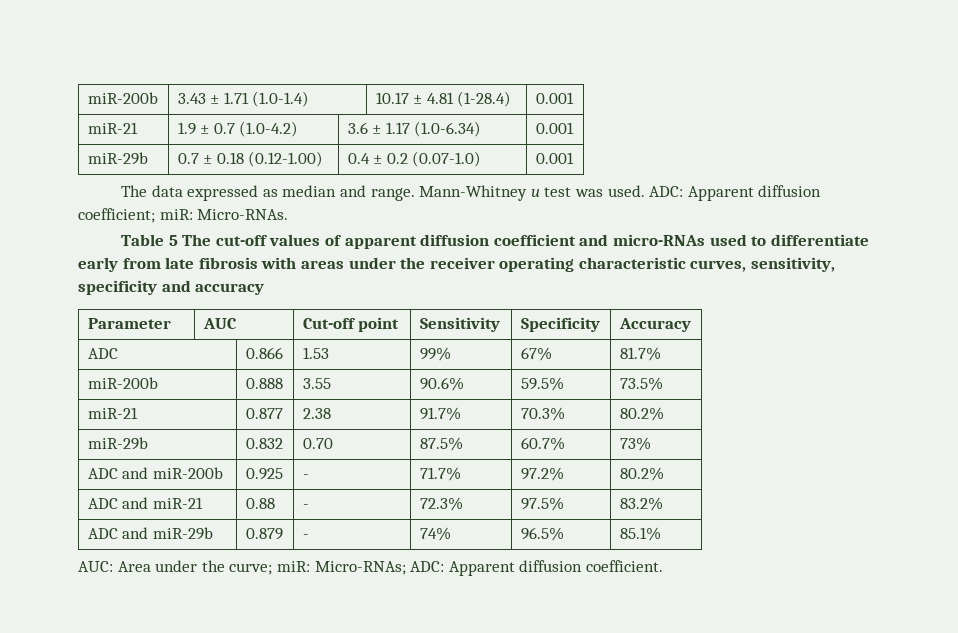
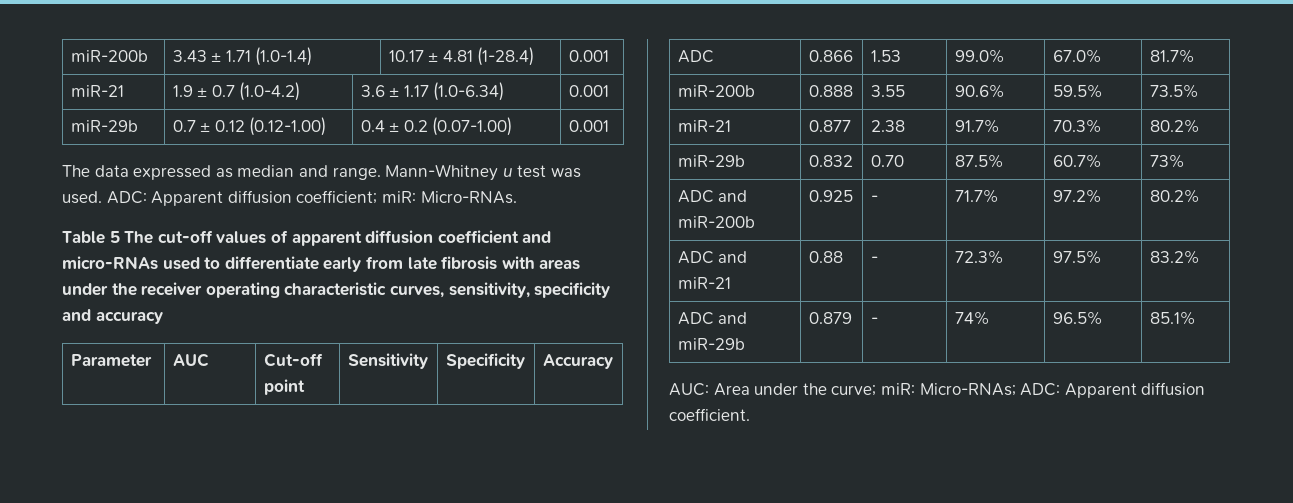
[216,152,244,164] 0.18 -> [214,120,245,132] 0.12
[412,151,482,167] (0.07-1.0) -> [432,117,513,136] (0.07-1.00)
[419,347,451,361] [520,347,552,361] 99% | 67% -> [954,49,1005,63] [1052,49,1102,63] 99.0% | 67.0%

